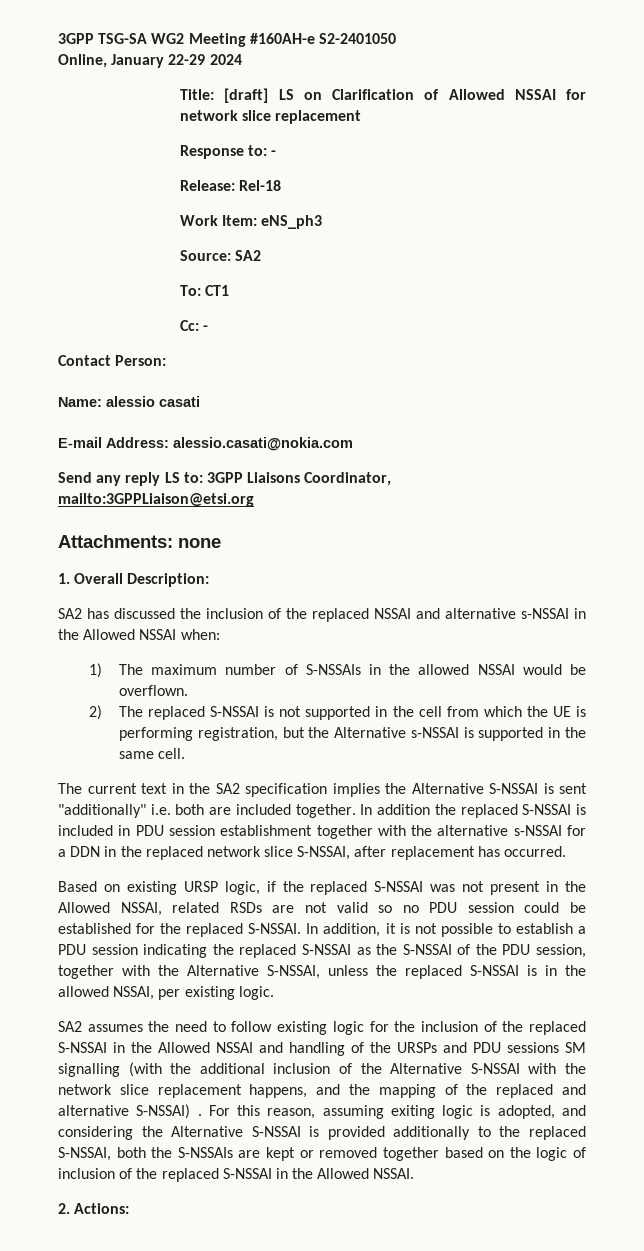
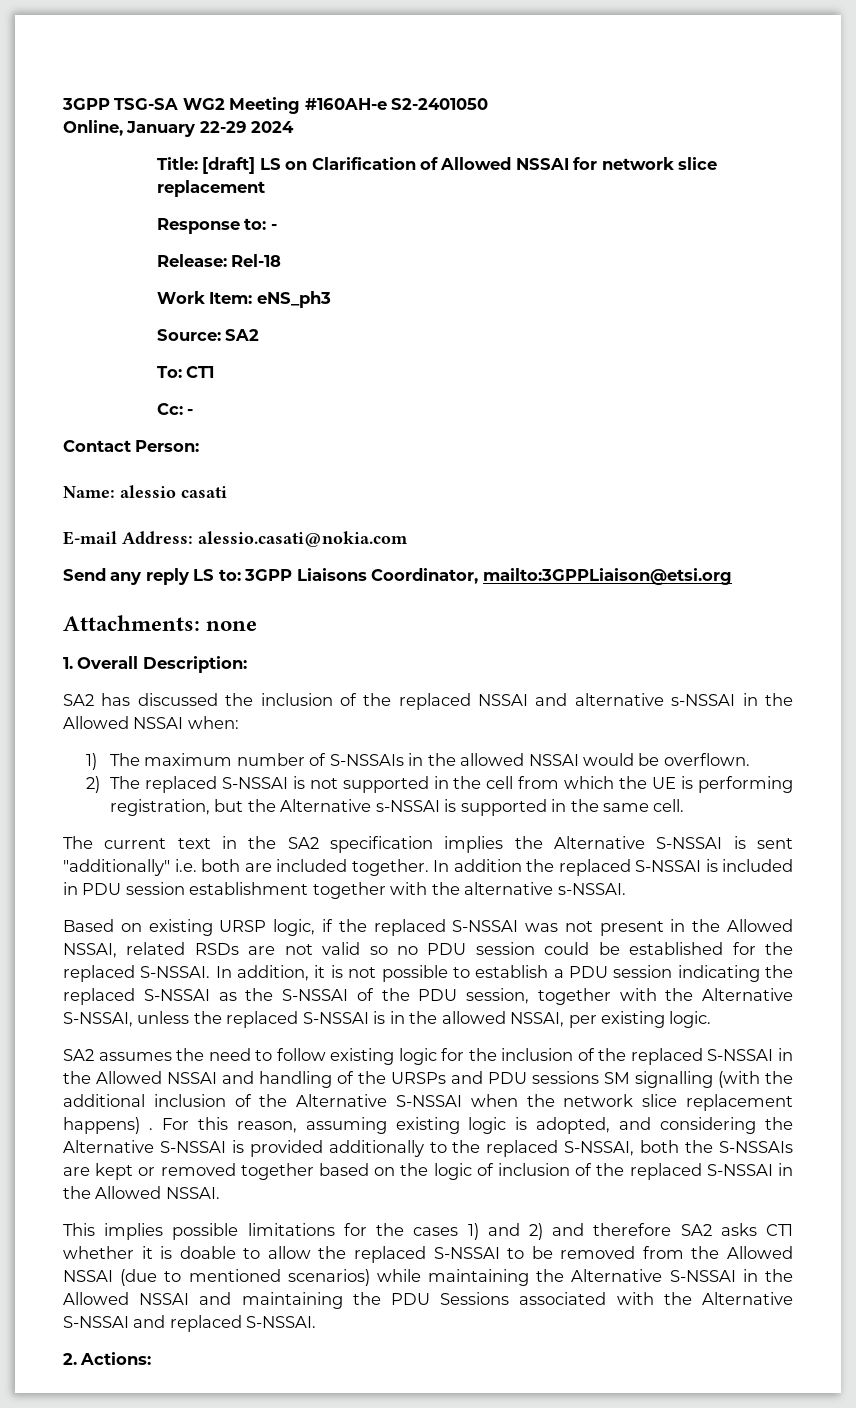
[513,825,586,836] [58,846,567,860] s-NSSAI for a DDN in the replaced network slice S-NSSAI, after replacement has occurred. -> [557,883,626,895] s-NSSAI.
[528,1063,557,1074] with -> [470,1094,518,1107] when
[249,1084,586,1098] [58,1104,191,1119] happens, and the mapping of the replaced and alternative S-NSSAI) -> [63,1117,140,1134] happens)
[390,1105,435,1119] exiting -> [395,1117,460,1134] existing
(415, 1173) none -> [63,1223,793,1240] [63,1246,793,1263] [63,1269,793,1286] [63,1292,794,1309] [63,1315,317,1332] // This implies possible limitations for the cases 1) and 2) and therefore SA2 asks CT1 whether it is doable to allow the replaced S-NSSAI to be removed from the Allowed NSSAI (due to mentioned scenarios) while maintaining the Alternative S-NSSAI in the Allowed NSSAI and maintaining the PDU Sessions associated with the Alternative S-NSSAI and replaced S-NSSAI.

